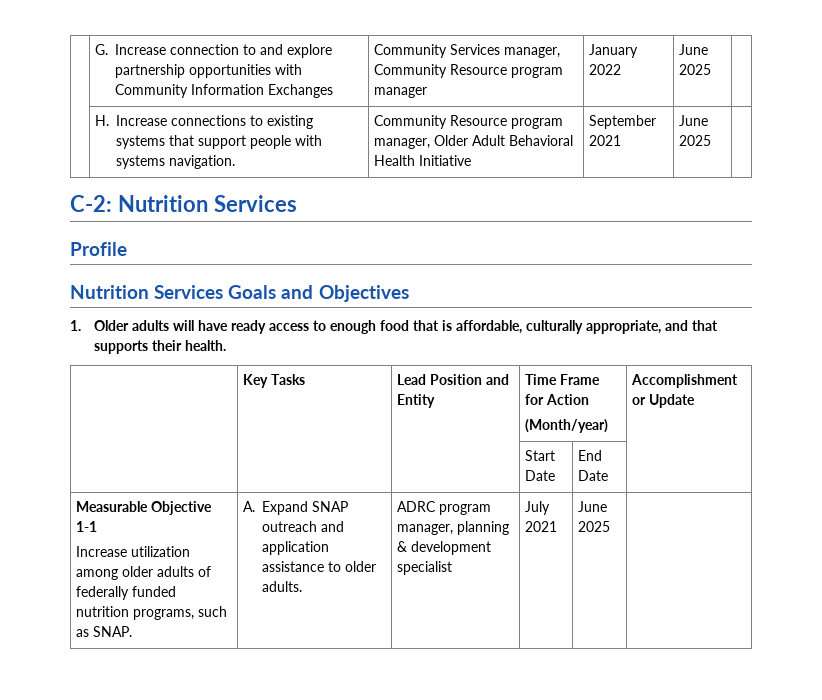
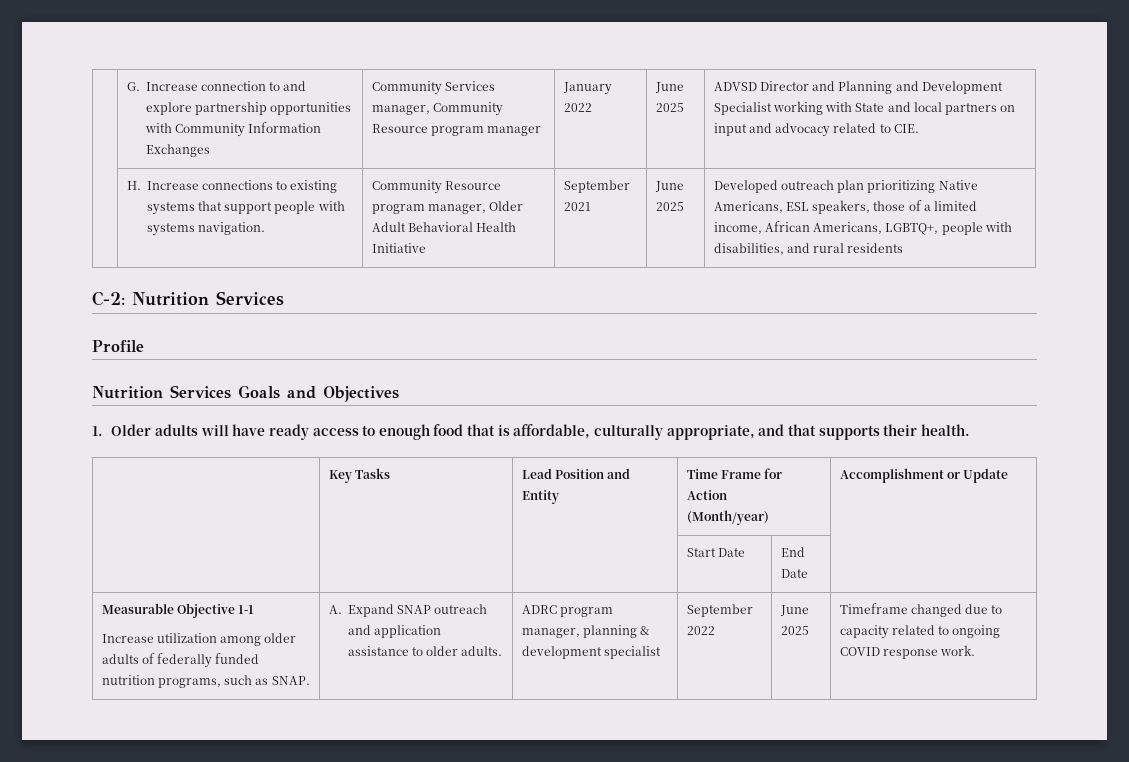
(712, 69) none -> [713,81,1003,94] [713,101,1016,115] [713,123,919,137] ADVSD Director and Planning and Development Specialist working with State and local partners on input and advocacy related to CIE.
(712, 140) none -> [713,180,978,193] [713,200,978,214] [713,221,1012,235] [713,243,904,255] Developed outreach plan prioritizing Native Americans, ESL speakers, those of a limited income, African Americans, LGBTQ+, people with disabilities, and rural residents
[525,501,551,515] [525,521,558,532] [578,501,608,512] [578,521,611,532] July 2021 | June 2025 | -> [686,604,753,617] [686,626,715,635] [779,605,809,616] [780,626,809,635] [839,603,1003,617] [839,625,1001,639] [839,645,976,659] September 2022 | June 2025 | Timeframe changed due to capacity related to ongoing COVID response work.

